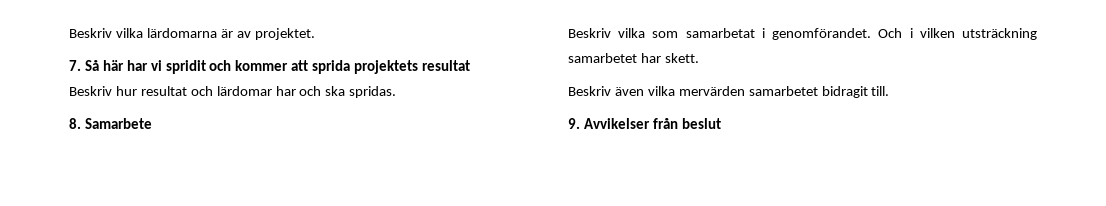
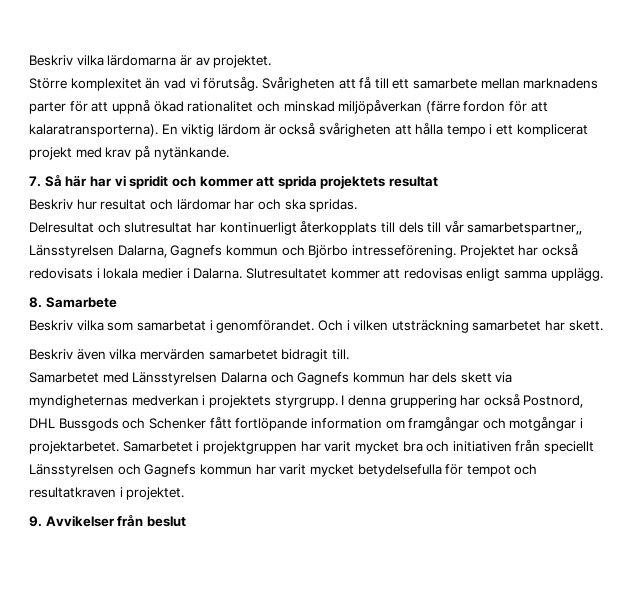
(315, 34) none -> [29,76,599,91] [29,99,548,114] [29,122,588,137] [29,145,229,160] // Större komplexitet än vad vi förutsåg. Svårigheten att få till ett samarbete mellan marknadens parter för att uppnå ökad rationalitet och minskad miljöpåverkan (färre fordon för att kalaratransporterna). En viktig lärdom är också svårigheten att hålla tempo i ett komplicerat projekt med krav på nytänkande.
(397, 92) none -> [29,220,583,235] [29,243,578,258] [29,268,603,281] // Delresultat och slutresultat har kontinuerligt återkopplats till dels till vår samarbetspartner,, Länsstyrelsen Dalarna, Gagnefs kommun och Björbo intresseförening. Projektet har också redovisats i lokala medier i Dalarna. Slutresultatet kommer att redovisas enligt samma upplägg.
(890, 91) none -> [29,372,513,385] [29,393,584,408] [29,416,584,431] [29,439,595,454] [29,464,538,477] [29,487,185,500] // Samarbetet med Länsstyrelsen Dalarna och Gagnefs kommun har dels skett via myndigheternas medverkan i projektets styrgrupp. I denna gruppering har också Postnord, DHL Bussgods och Schenker fått fortlöpande information om framgångar och motgångar i projektarbetet. Samarbetet i projektgruppen har varit mycket bra och initiativen från speciellt Länsstyrelsen och Gagnefs kommun har varit mycket betydelsefulla för tempot och resultatkraven i projektet.

